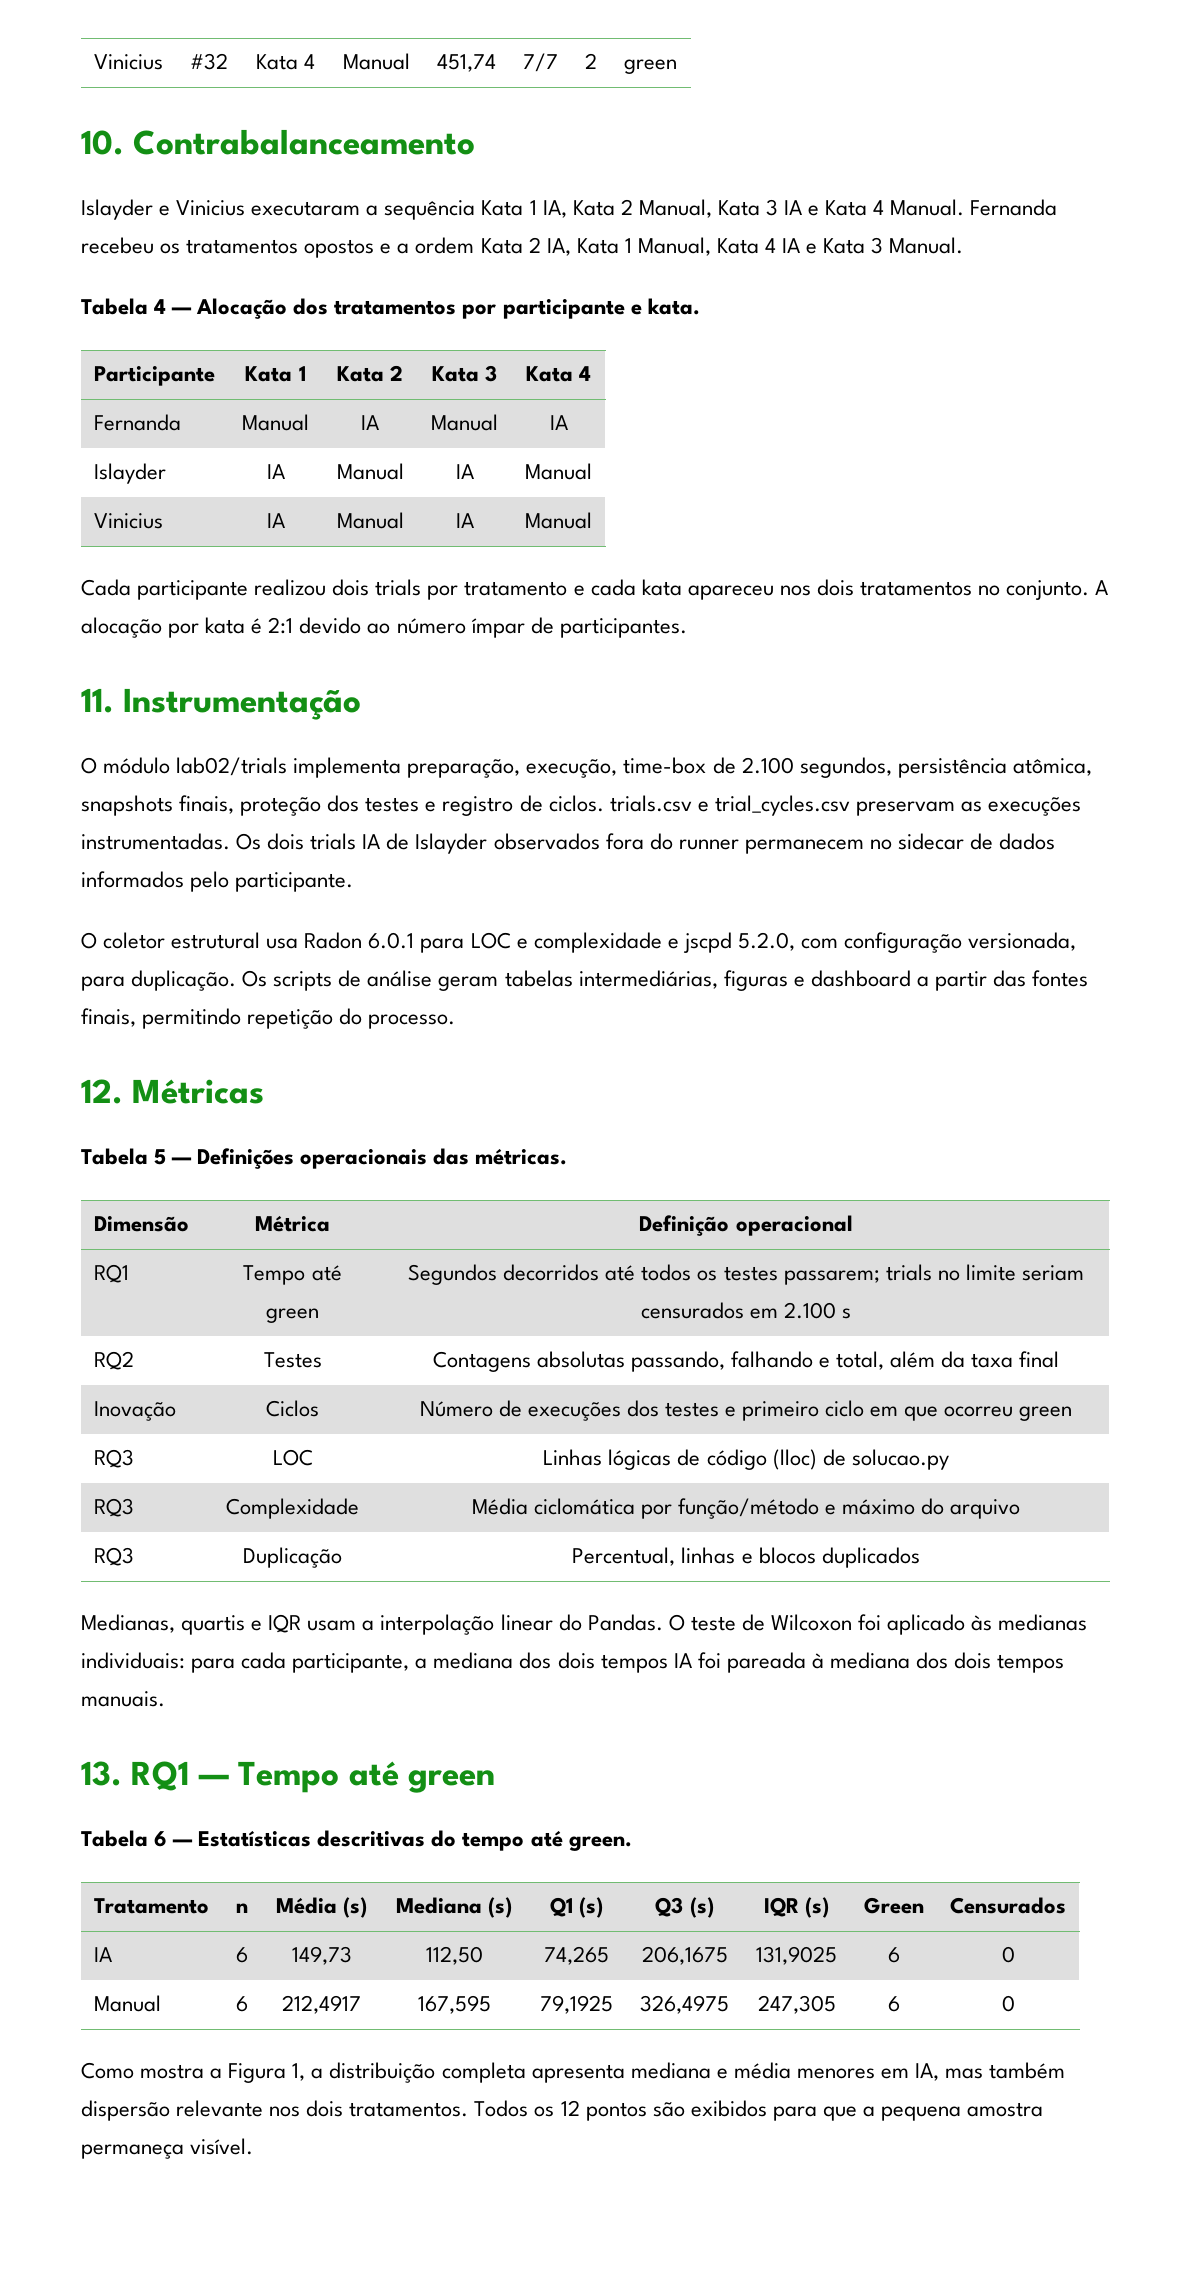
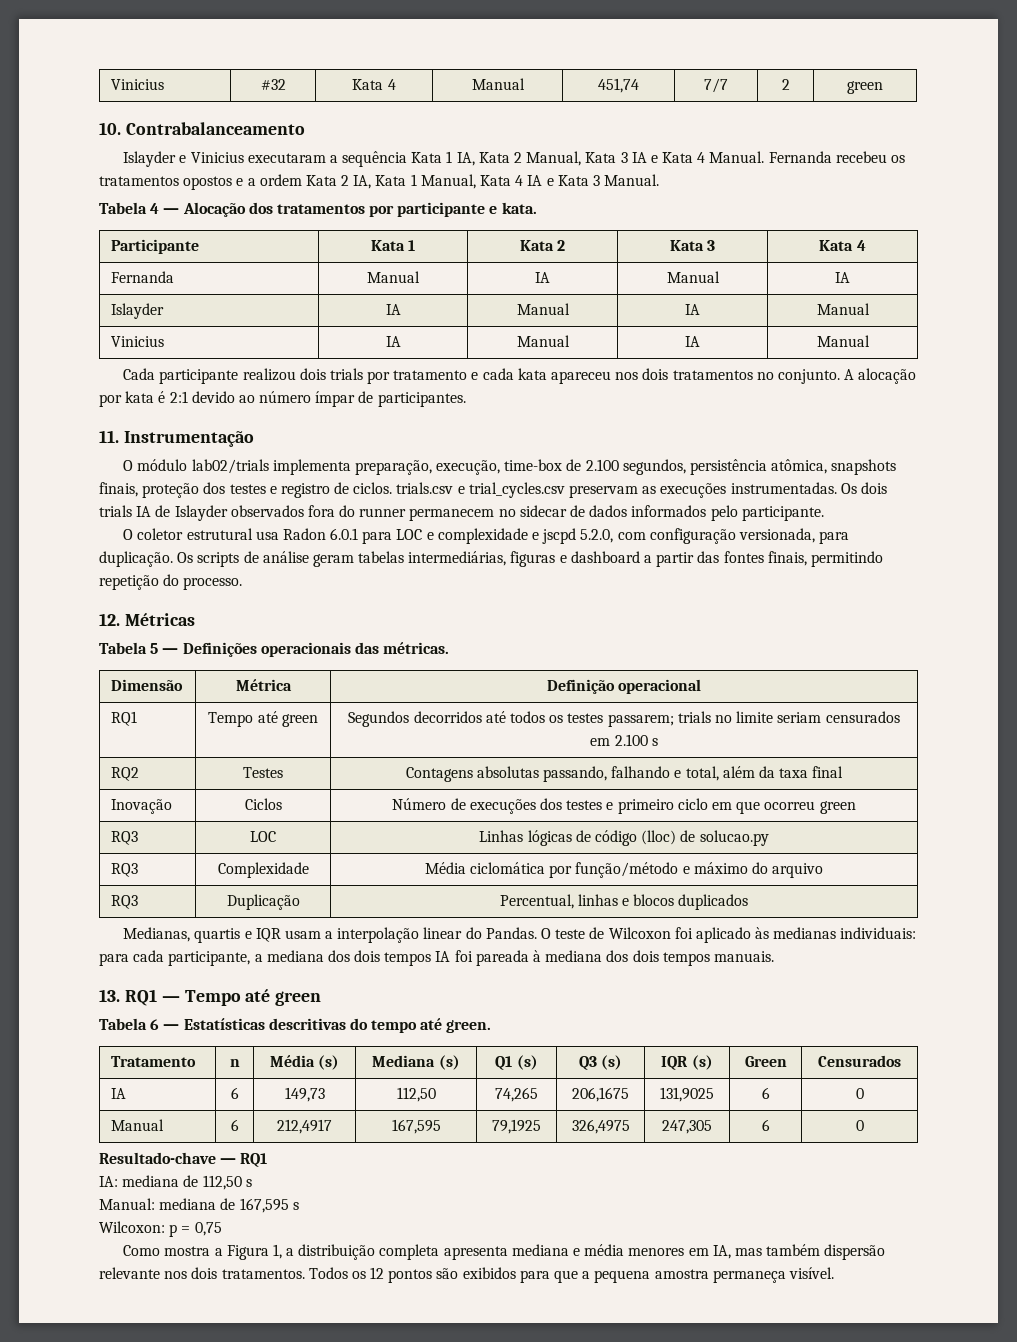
(1015, 2003) none -> [99,1152,268,1167] [99,1175,252,1190] [99,1198,299,1213] [99,1221,222,1237] // Resultado-chave — RQ1 // IA: mediana de 112,50 s // Manual: mediana de 167,595 s // Wilcoxon: p = 0,75

